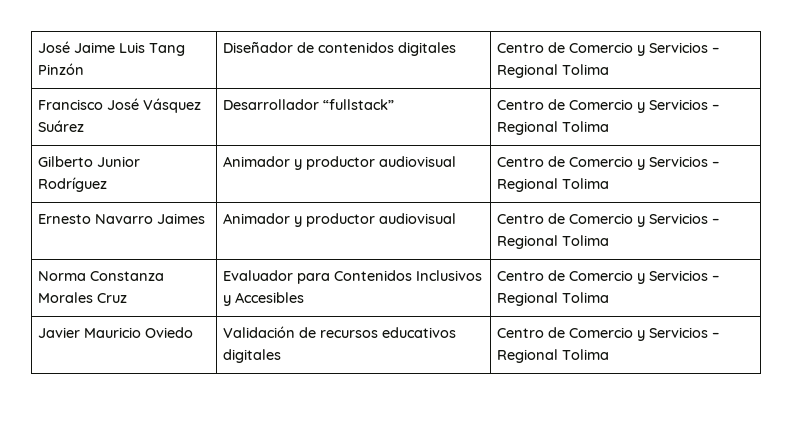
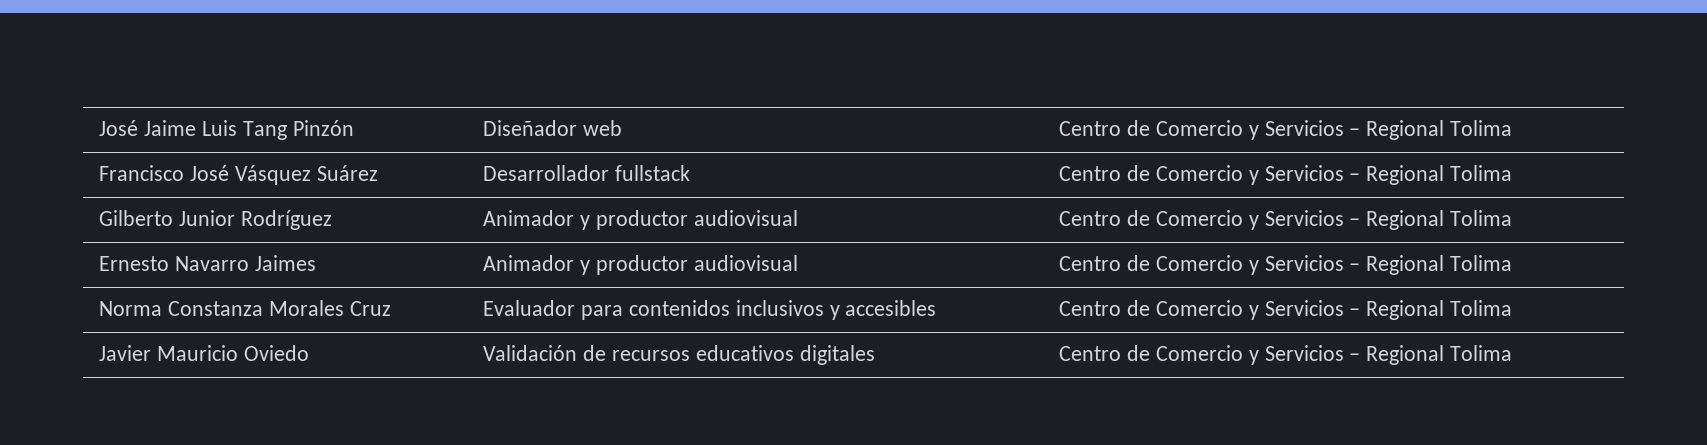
[297,42,457,56] de contenidos digitales -> [583,120,623,136] web
[323,99,395,110] “fullstack” -> [615,165,691,181] fullstack
[334,270,483,281] [223,292,305,306] Contenidos Inclusivos y Accesibles -> [628,300,937,320] contenidos inclusivos y accesibles

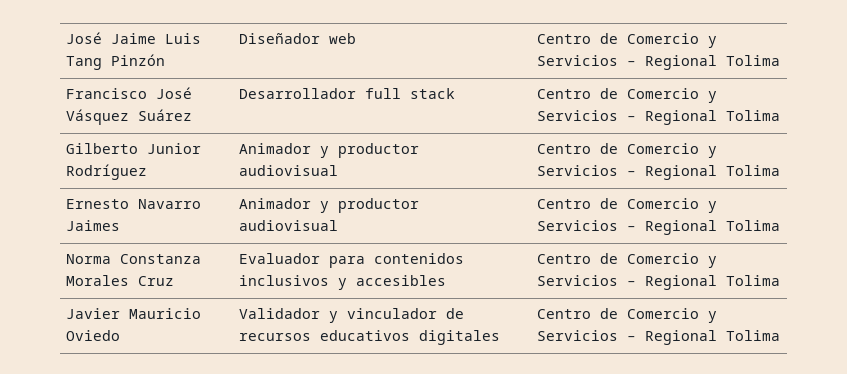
[615,165,691,181] fullstack -> [365,88,456,99] full stack
[483,345,578,361] Validación -> [239,308,438,323] Validador y vinculador

